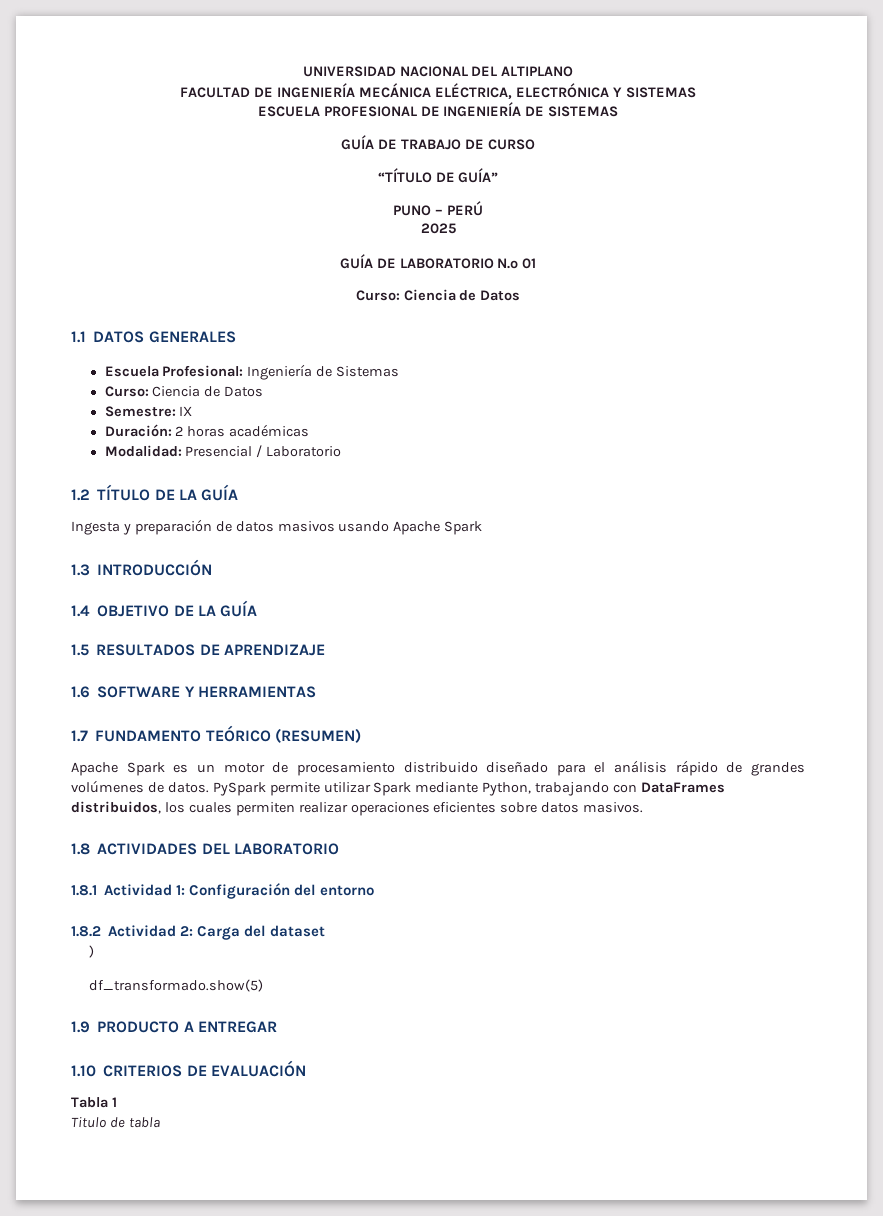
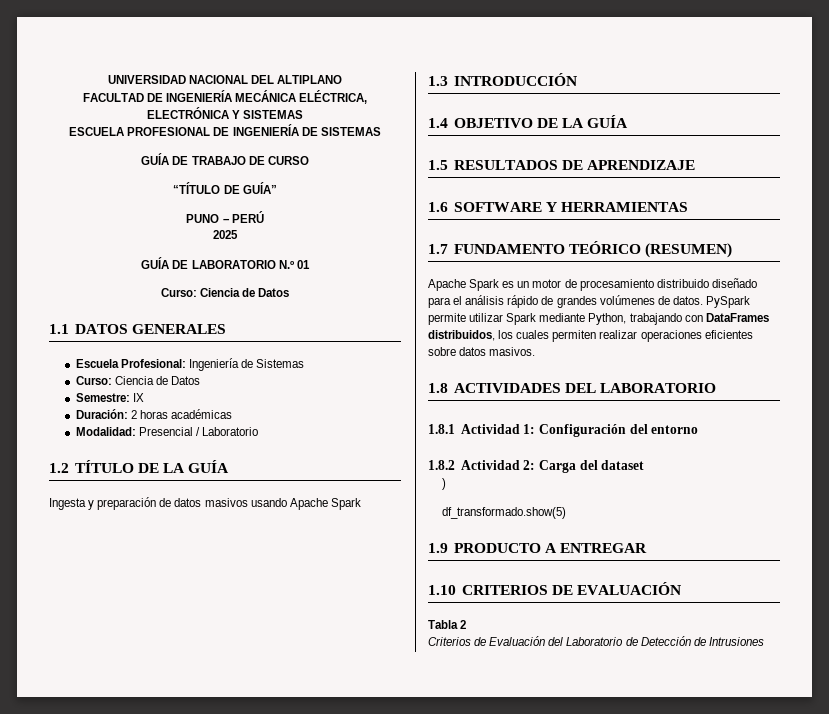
[111,1097,117,1107] [71,1117,160,1128] 1 // Titulo de tabla -> [460,620,467,629] [428,636,764,646] 2 // Criterios de Evaluación del Laboratorio de Detección de Intrusiones

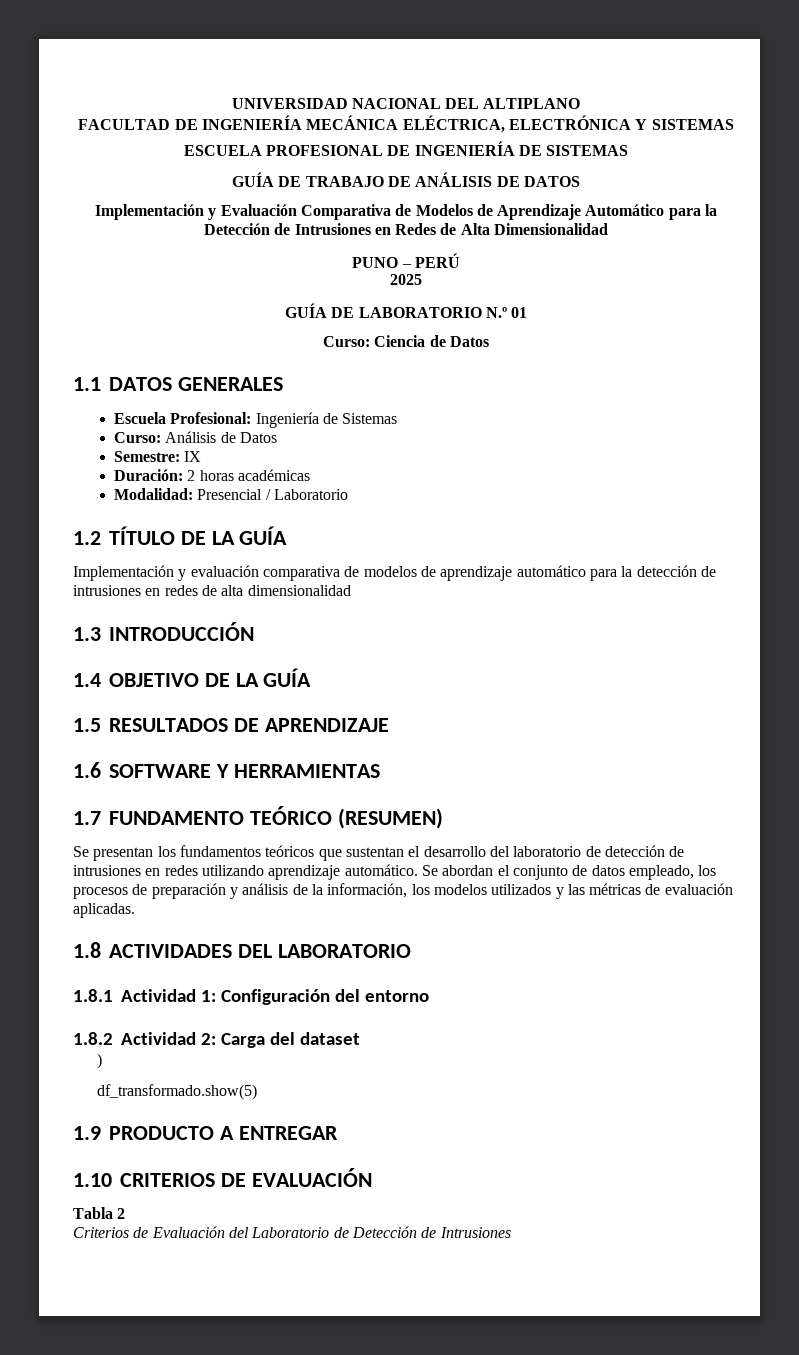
[267,156,309,165] [173,182,277,194] CURSO // “TÍTULO DE GUÍA” -> [415,172,580,187] [94,204,718,220] [203,223,609,235] ANÁLISIS DE DATOS // Implementación y Evaluación Comparativa de Modelos de Aprendizaje Automático para la Detección de Intrusiones en Redes de Alta Dimensionalidad
[114,376,154,385] Ciencia -> [165,431,217,443] Análisis
[49,497,361,510] Ingesta y preparación de datos masivos usando Apache Spark -> [73,565,716,581] [73,585,351,596] Implementación y evaluación comparativa de modelos de aprendizaje automático para la detección de intrusiones en redes de alta dimensionalidad
[428,278,757,291] [428,295,750,308] [428,313,769,325] [428,330,753,342] [428,347,536,356] Apache Spark es un motor de procesamiento distribuido diseñado para el análisis rápido de grandes volúmenes de datos. PySpark permite utilizar Spark mediante Python, trabajando con DataFrames distribuidos, los cuales permiten realizar operaciones eficientes sobre datos masivos. -> [73,845,685,861] [73,864,717,880] [73,883,733,899] [73,903,135,918] Se presentan los fundamentos teóricos que sustentan el desarrollo del laboratorio de detección de intrusiones en redes utilizando aprendizaje automático. Se abordan el conjunto de datos empleado, los procesos de preparación y análisis de la información, los modelos utilizados y las métricas de evaluación aplicadas.

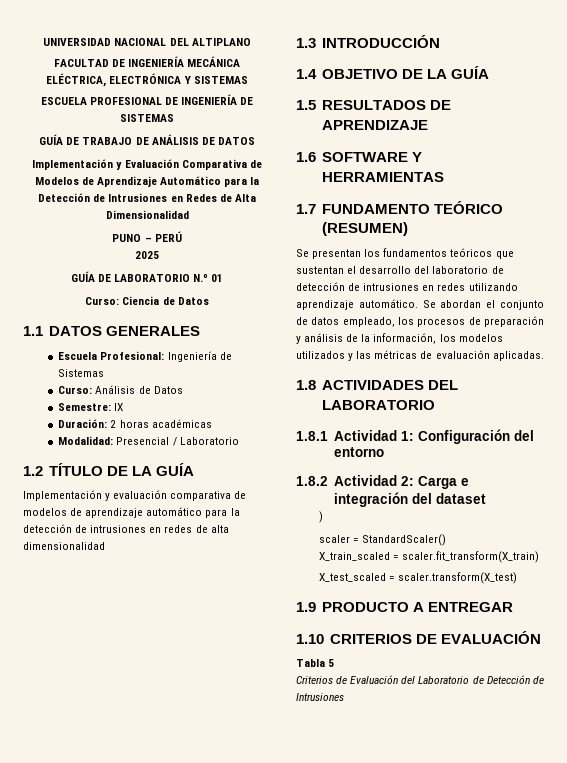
(265, 1040) none -> [460,478,469,486] [333,492,408,507] e integración
[96,1084,257,1100] df_transformado.show(5) -> [318,534,446,546] [318,551,539,563] [318,572,517,584] scaler = StandardScaler() // X_train_scaled = scaler.fit_transform(X_train) // X_test_scaled = scaler.transform(X_test)
[117,1208,126,1219] 2 -> [328,659,335,667] 5

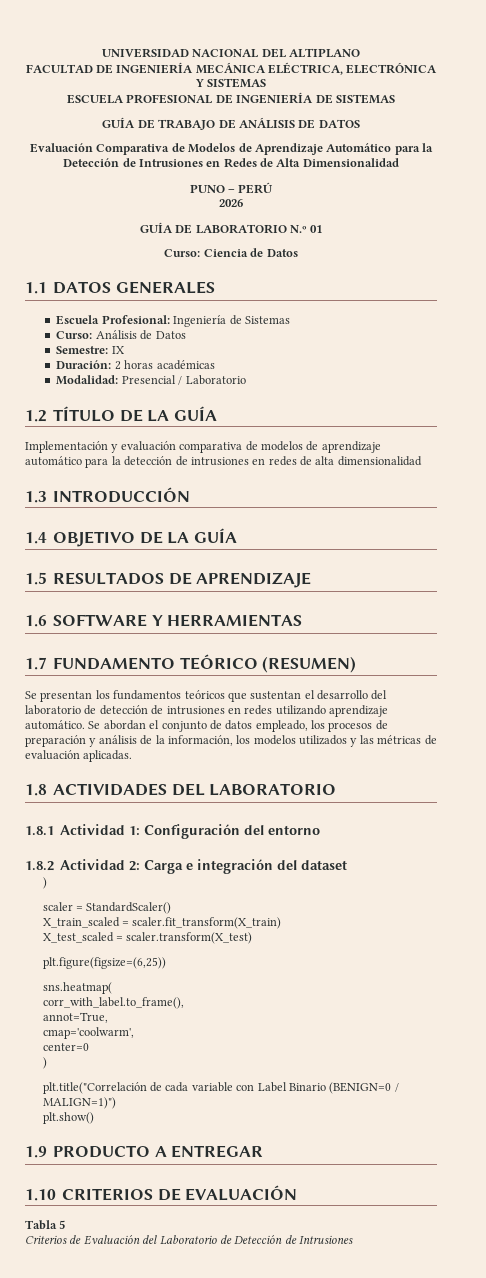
[32,159,123,170] Implementación y -> (360, 123) none
[135,251,159,259] 2025 -> [219,199,243,207] 2026
(517, 578) none -> [42,957,166,969] [42,982,112,994] [42,997,184,1009] [42,1012,108,1023] [42,1027,134,1039] [42,1043,89,1051] [42,1057,47,1069] [42,1082,399,1094] [42,1097,116,1109] [42,1112,94,1124] // plt.figure(figsize=(6,25)) // sns.heatmap( // corr_with_label.to_frame(), // annot=True, // cmap='coolwarm', // center=0 // ) // plt.title("Correlación de cada variable con Label Binario (BENIGN=0 / MALIGN=1)") // plt.show()

